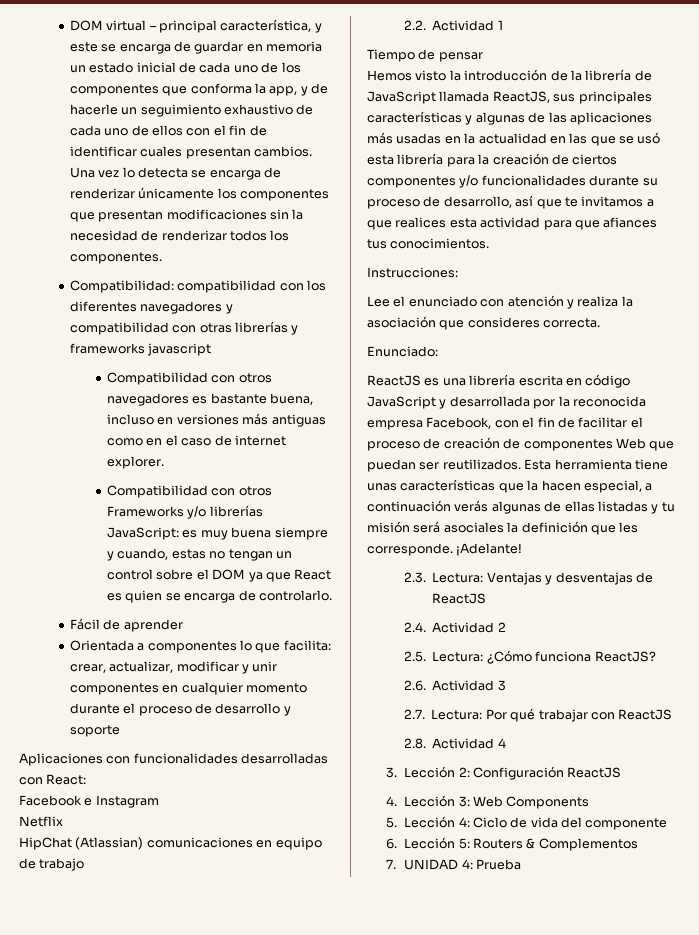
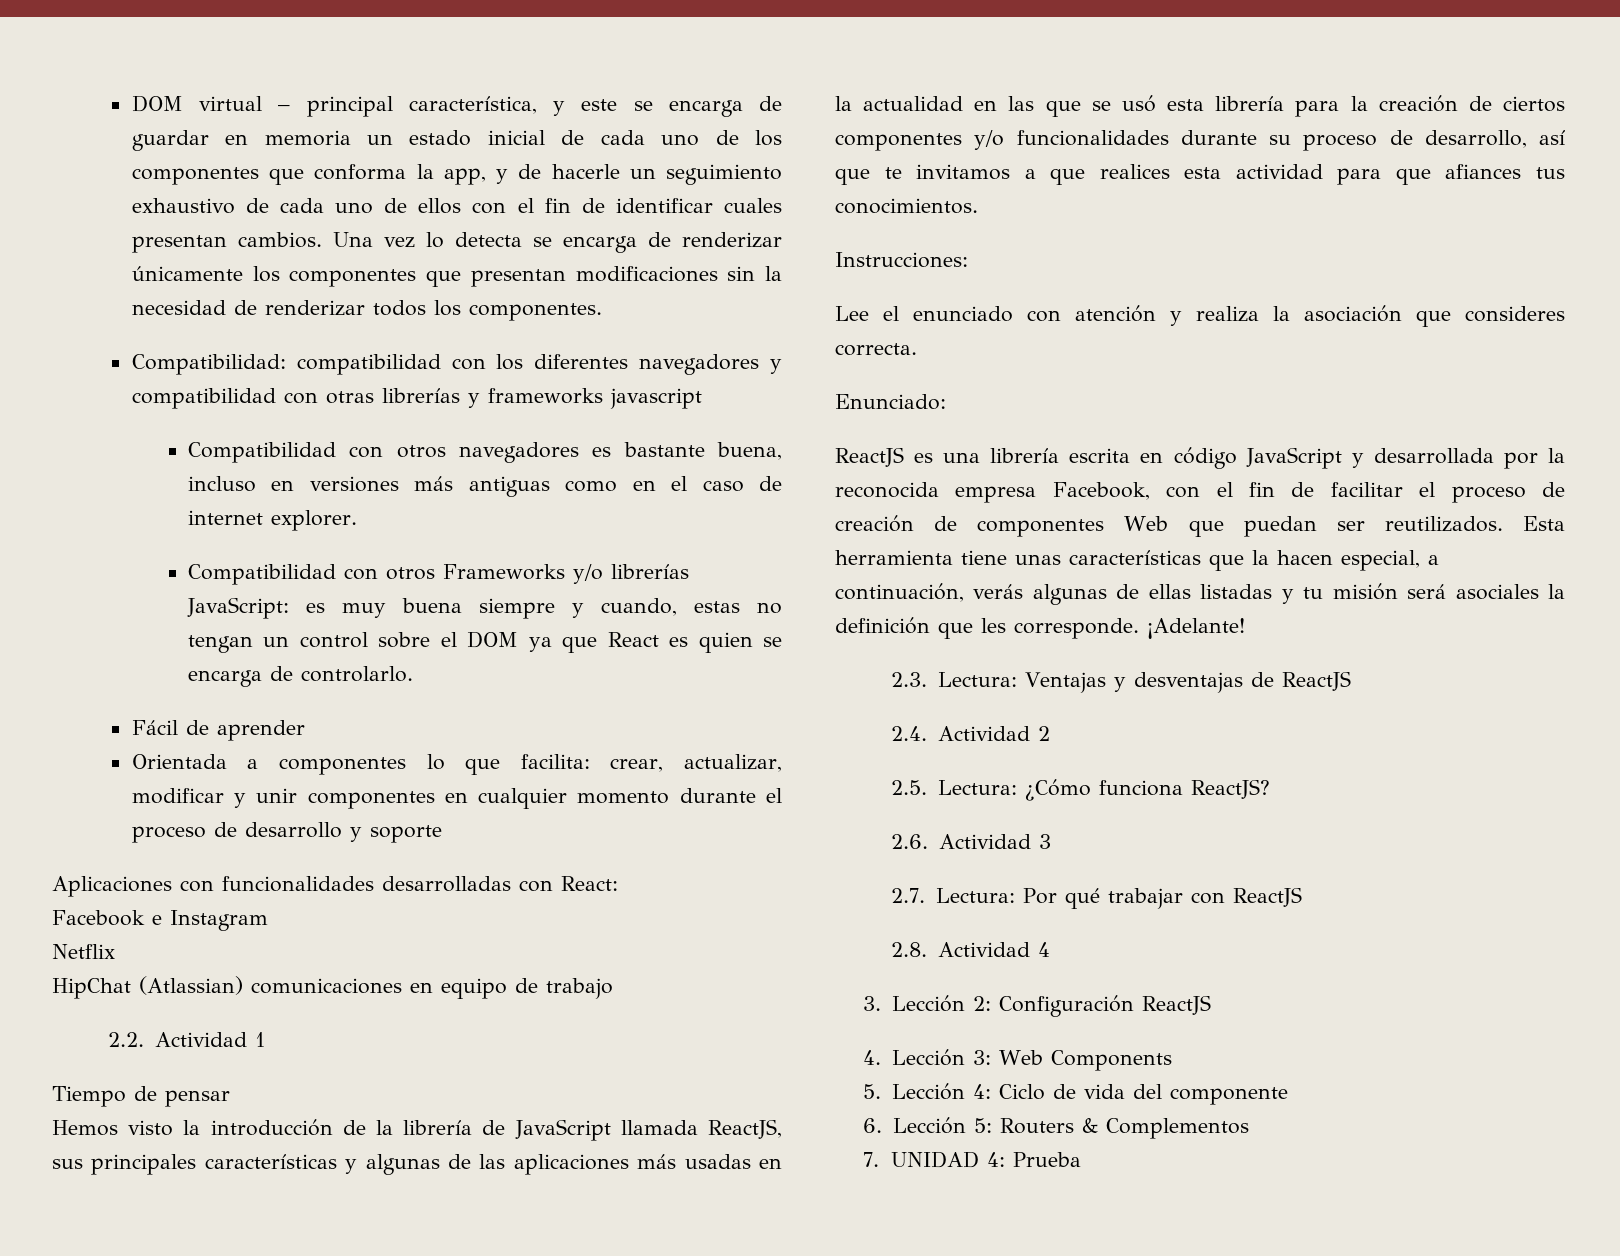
[367,500,451,512] continuación -> [835,583,964,602] continuación,

